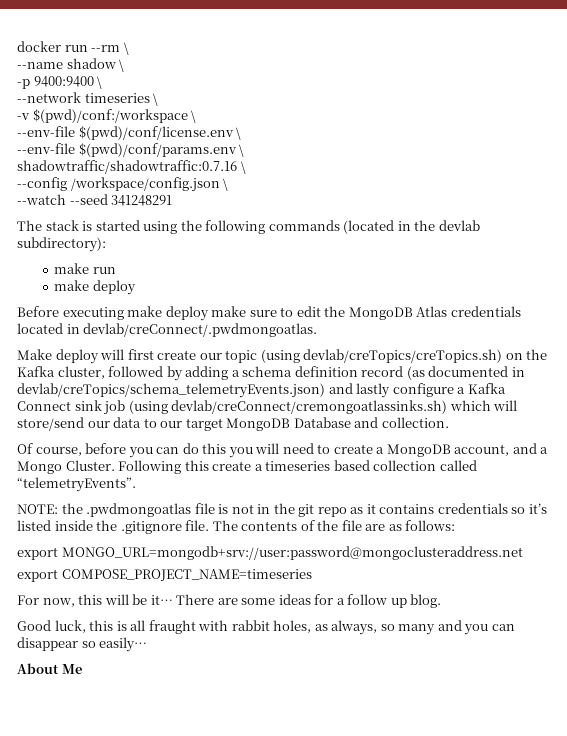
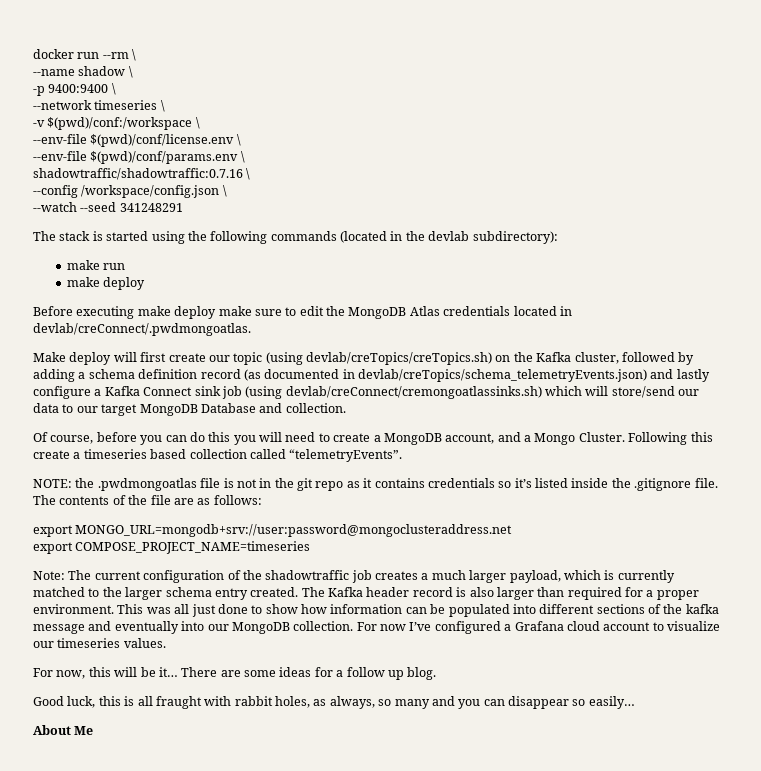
(312, 575) none -> [33,570,675,583] [33,587,699,600] [33,604,719,617] [33,621,720,634] [33,638,166,648] // Note: The current configuration of the shadowtraffic job creates a much larger payload, which is currently matched to the larger schema entry created. The Kafka header record is also larger than required for a proper environment. This was all just done to show how information can be populated into different sections of the kafka message and eventually into our MongoDB collection. For now I’ve configured a Grafana cloud account to visualize our timeseries values.

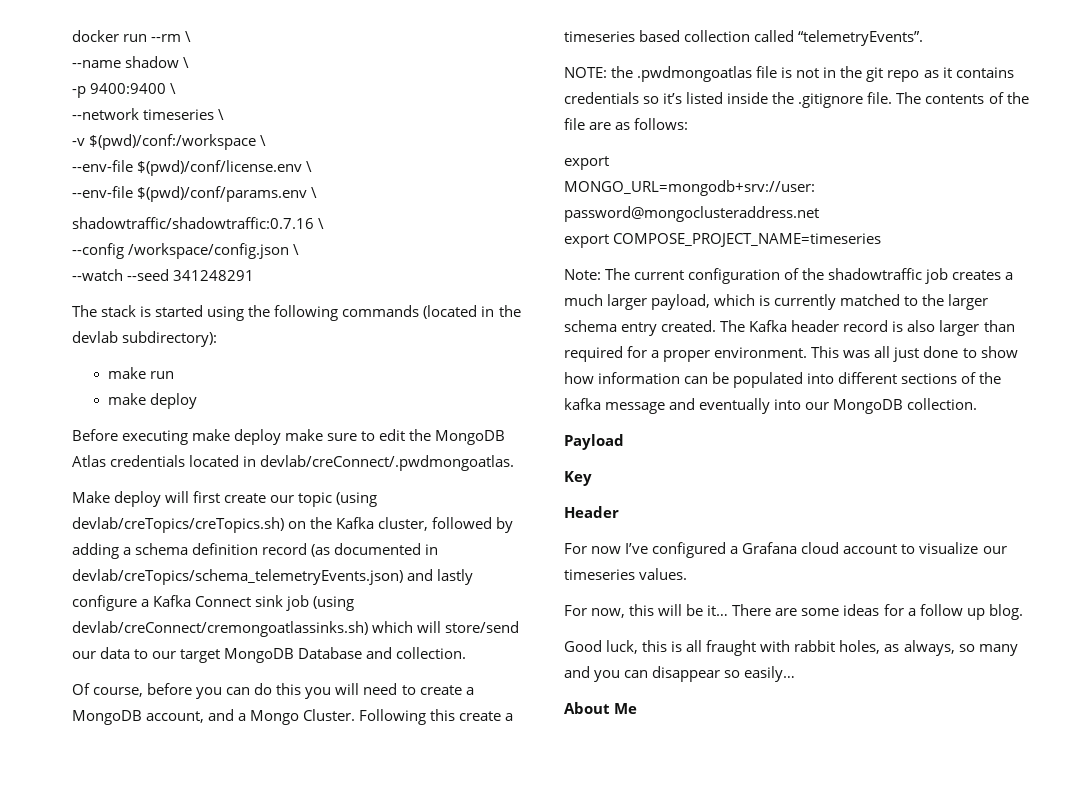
(354, 626) none -> [564,434,624,450] [564,471,592,486] [564,506,619,518] // Payload // Key // Header //

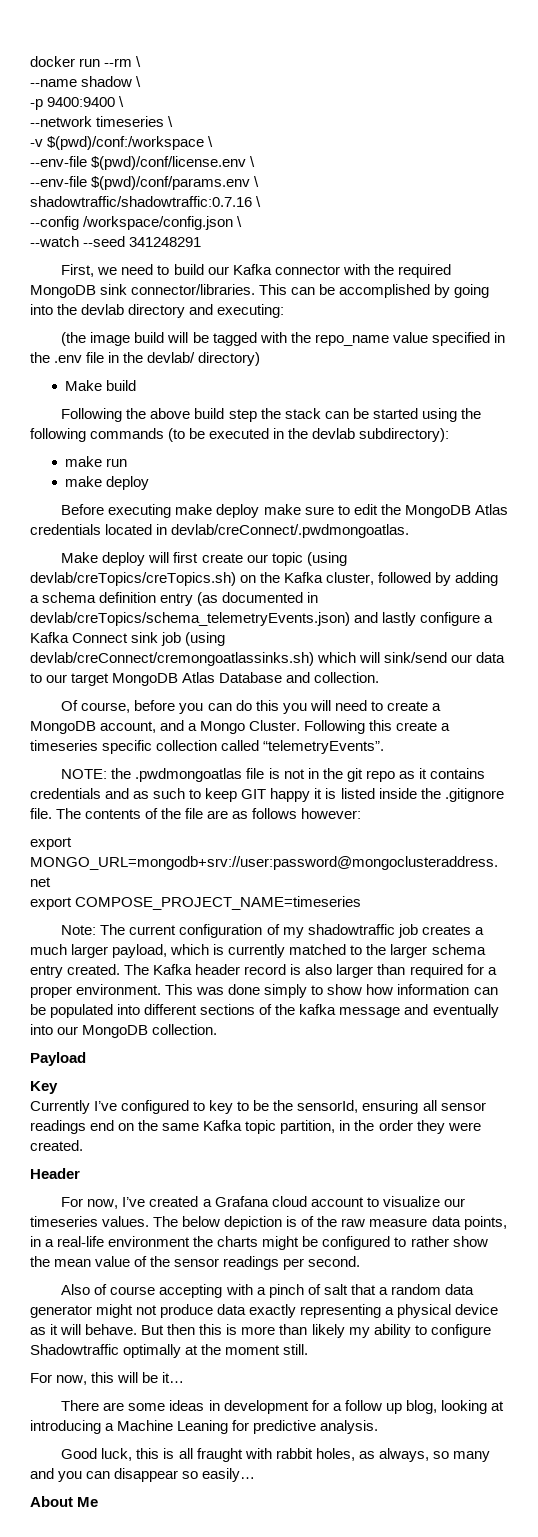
[72,305,152,317] The stack is -> [61,264,451,278] [30,284,490,298] [30,304,285,318] [61,332,505,346] [30,352,261,366] [65,380,137,391] [61,408,369,422] First, we need to build our Kafka connector with the required MongoDB sink connector/libraries. This can be accomplished by going into the devlab directory and executing: // (the image build will be tagged with the repo_name value specified in the .env file in the devlab/ directory) // Make build // Following the above build step the stack can be
[423,305,478,319] (located -> [168,428,270,442] (to be executed
[262,543,308,555] record -> [160,593,194,606] entry
[445,621,520,633] store/send -> [384,652,448,663] sink/send
(295, 655) none -> [182,672,216,683] Atlas
[639,30,681,42] based -> [102,740,153,754] specific
[643,93,683,104] so it’s -> [105,788,337,802] and as such to keep GIT happy it is
[634,118,689,130] follows: -> [252,808,362,819] follows however:
[802,268,825,280] the -> [282,927,304,938] my
[874,346,959,362] all just done -> [228,984,308,998] done simply
(592, 478) none -> [30,1100,486,1114] [30,1120,481,1134] [30,1140,83,1151] // Currently I’ve configured to key to be the sensorId, ensuring all sensor readings end on the same Kafka topic partition, in the order they were created.
[591,542,727,558] now I’ve configured -> [87,1196,199,1209] now, I’ve created
(688, 574) none -> [153,1216,507,1230] [30,1236,488,1250] [30,1256,361,1270] [61,1284,474,1298] [30,1304,499,1318] [30,1324,491,1338] [30,1344,309,1358] The below depiction is of the raw measure data points, in a real-life environment the charts might be configured to rather show the mean value of the sensor readings per second. // Also of course accepting with a pinch of salt that a random data generator might not produce data exactly representing a physical device as it will behave. But then this is more than likely my ability to configure Shadowtraffic optimally at the moment still.
(729, 610) none -> (185, 1377) //
(880, 610) none -> [208,1400,309,1414] in development
[988,604,1023,620] blog. -> [405,1400,504,1414] [30,1420,379,1434] blog, looking at introducing a Machine Leaning for predictive analysis.

